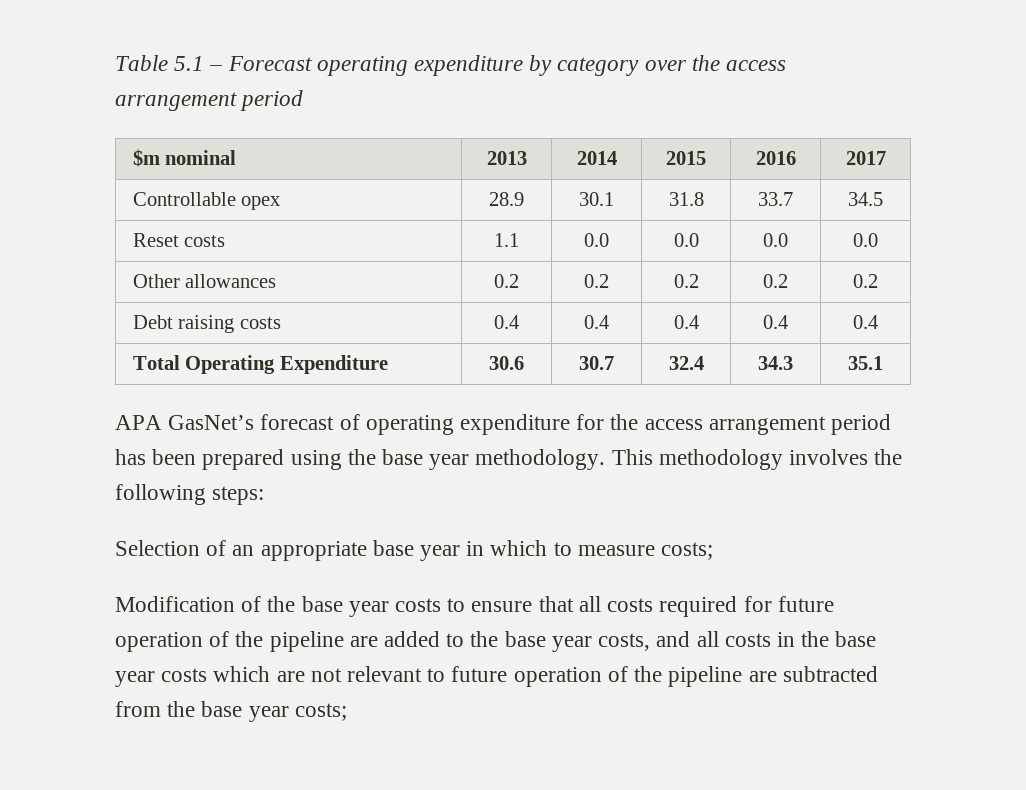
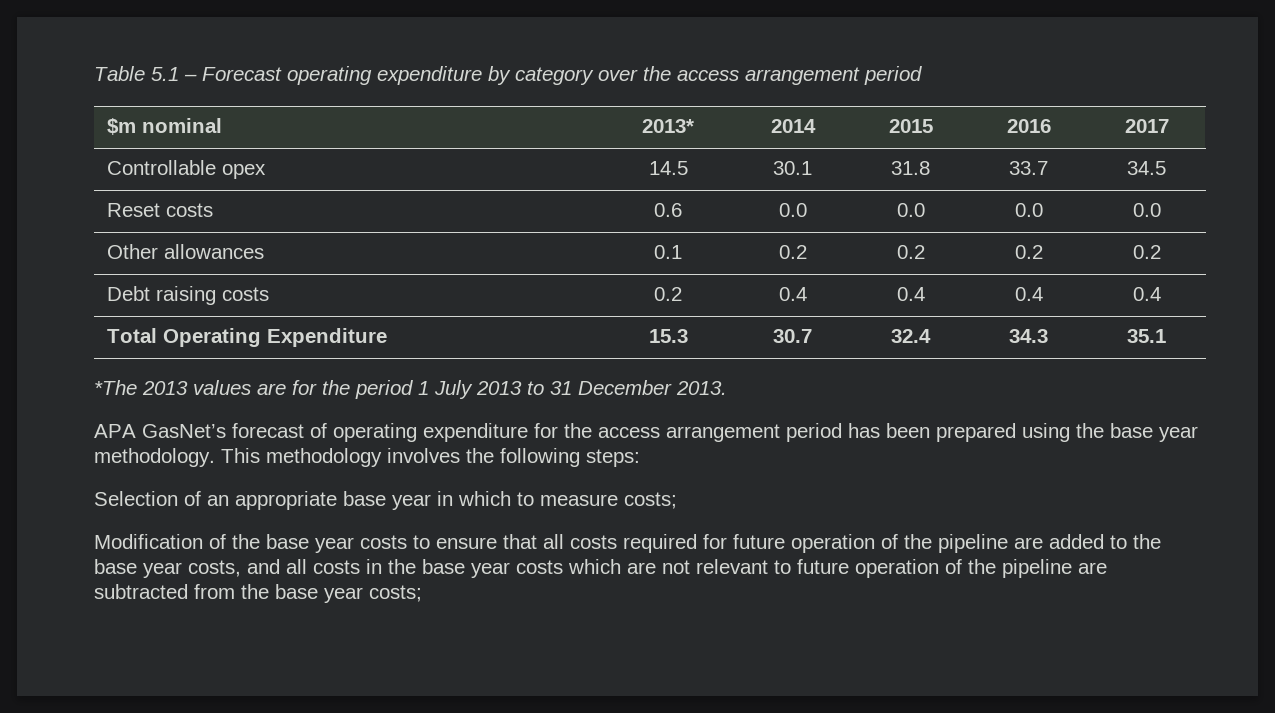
[486,151,527,165] 2013 -> [642,119,694,133] 2013*
[489,192,524,206] 28.9 -> [648,161,688,175] 14.5
[494,233,519,247] 1.1 -> [654,203,682,217] 0.6
[494,274,519,288] 0.2 -> [654,245,682,259] 0.1
[494,315,519,329] 0.4 -> [654,287,682,301] 0.2
[489,356,524,370] 30.6 -> [648,329,688,343] 15.3
(883, 363) none -> [94,380,727,399] // *The 2013 values are for the period 1 July 2013 to 31 December 2013.

